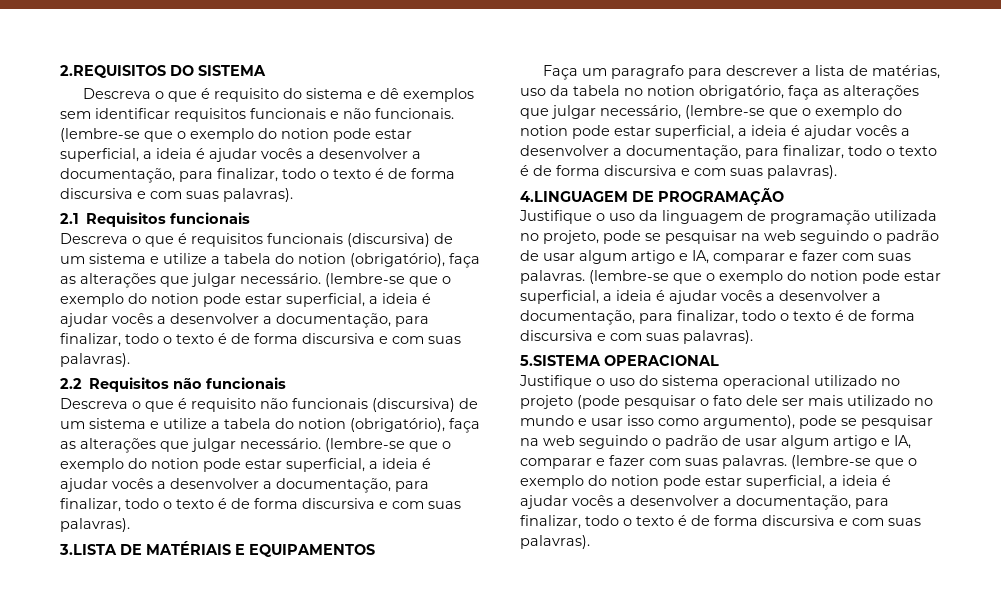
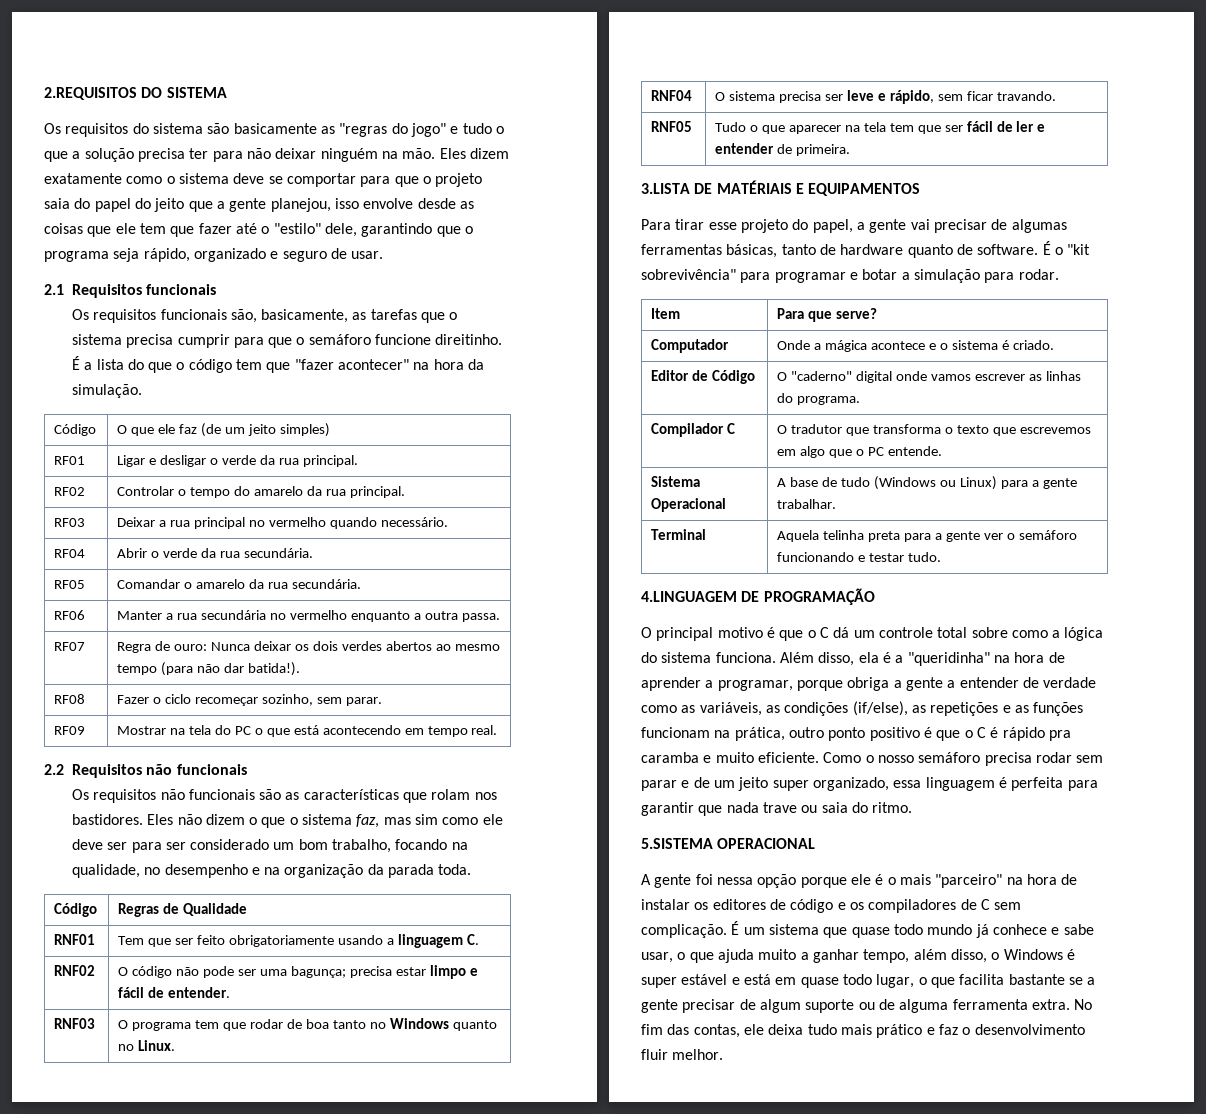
[82,88,474,102] [60,108,454,122] [60,128,412,142] [60,148,421,162] [60,168,455,183] [60,188,293,202] [60,212,251,227] [60,233,453,247] [60,253,480,268] [60,273,451,288] [60,293,431,307] [60,313,429,328] [60,333,461,347] [60,353,130,367] [60,377,287,392] [60,398,478,412] [60,418,480,433] [60,438,451,453] [60,458,431,472] [60,478,429,493] [60,498,461,512] [60,518,130,532] Descreva o que é requisito do sistema e dê exemplos sem identificar requisitos funcionais e não funcionais. (lembre-se que o exemplo do notion pode estar superficial, a ideia é ajudar vocês a desenvolver a documentação, para finalizar, todo o texto é de forma discursiva e com suas palavras). // 2.1 Requisitos funcionais // Descreva o que é requisitos funcionais (discursiva) de um sistema e utilize a tabela do notion (obrigatório), faça as alterações que julgar necessário. (lembre-se que o exemplo do notion pode estar superficial, a ideia é ajudar vocês a desenvolver a documentação, para finalizar, todo o texto é de forma discursiva e com suas palavras). // 2.2 Requisitos não funcionais // Descreva o que é requisito não funcionais (discursiva) de um sistema e utilize a tabela do notion (obrigatório), faça as alterações que julgar necessário. (lembre-se que o exemplo do notion pode estar superficial, a ideia é ajudar vocês a desenvolver a documentação, para finalizar, todo o texto é de forma discursiva e com suas palavras). -> [44,123,504,137] [44,148,509,162] [44,173,483,187] [44,198,474,212] [44,223,473,237] [44,248,384,262] [44,284,217,298] [71,309,458,323] [71,334,503,348] [71,356,485,373] [71,384,142,398] [54,424,97,436] [117,423,330,437] [54,456,86,465] [117,455,358,467] [54,487,86,496] [117,486,405,498] [54,518,86,527] [117,517,448,529] [54,549,86,558] [117,548,313,558] [54,580,86,589] [117,579,361,589] [54,610,86,620] [117,610,500,622] [54,642,86,651] [117,641,500,653] [117,662,301,676] [54,694,86,704] [117,694,382,706] [54,726,86,735] [117,725,498,737] [44,764,247,778] [71,789,497,803] [71,814,503,828] [71,839,468,853] [71,864,472,878] [54,903,98,917] [118,903,248,917] [54,934,96,945] [118,934,479,948] [54,965,96,976] [118,965,478,979] [118,987,231,998] [54,1018,96,1029] [118,1018,497,1031] [118,1040,176,1051] [651,90,693,101] [715,90,1056,104] [651,121,693,132] [715,121,1046,134] [715,143,851,156] Os requisitos do sistema são basicamente as "regras do jogo" e tudo o que a solução precisa ter para não deixar ninguém na mão. Eles dizem exatamente como o sistema deve se comportar para que o projeto saia do papel do jeito que a gente planejou, isso envolve desde as coisas que ele tem que fazer até o "estilo" dele, garantindo que o programa seja rápido, organizado e seguro de usar. // 2.1 Requisitos funcionais // Os requisitos funcionais são, basicamente, as tarefas que o sistema precisa cumprir para que o semáforo funcione direitinho. É a lista do que o código tem que "fazer acontecer" na hora da simulação. // Código | O que ele faz (de um jeito simples) // RF01 | Ligar e desligar o verde da rua principal. // RF02 | Controlar o tempo do amarelo da rua principal. // RF03 | Deixar a rua principal no vermelho quando necessário. // RF04 | Abrir o verde da rua secundária. // RF05 | Comandar o amarelo da rua secundária. // RF06 | Manter a rua secundária no vermelho enquanto a outra passa. // RF07 | Regra de ouro: Nunca deixar os dois verdes abertos ao mesmo tempo (para não dar batida!). // RF08 | Fazer o ciclo recomeçar sozinho, sem parar. // RF09 | Mostrar na tela do PC o que está acontecendo em tempo real. // 2.2 Requisitos não funcionais // Os requisitos não funcionais são as características que rolam nos bastidores. Eles não dizem o que o sistema faz, mas sim como ele deve ser para ser considerado um bom trabalho, focando na qualidade, no desempenho e na organização da parada toda. // Código | Regras de Qualidade // RNF01 | Tem que ser feito obrigatoriamente usando a linguagem C. // RNF02 | O código não pode ser uma bagunça; precisa estar limpo e fácil de entender. // RNF03 | O programa tem que rodar de boa tanto no Windows quanto no Linux. // RNF04 | O sistema precisa ser leve e rápido, sem ficar travando. // RNF05 | Tudo o que aparecer na tela tem que ser fácil de ler e entender de primeira.
[542,65,940,80] [520,85,919,100] [520,105,902,119] [520,125,910,139] [520,145,937,160] [520,165,837,179] [520,188,784,206] [519,210,937,225] [520,230,939,244] [520,250,911,264] [520,270,941,284] [520,290,881,304] [520,310,915,325] [520,330,753,344] [520,355,719,366] [519,375,900,389] [520,395,933,409] [520,415,933,429] [520,435,911,449] [520,455,917,469] [520,475,891,489] [520,495,889,510] [520,515,921,529] [520,535,590,549] Faça um paragrafo para descrever a lista de matérias, uso da tabela no notion obrigatório, faça as alterações que julgar necessário, (lembre-se que o exemplo do notion pode estar superficial, a ideia é ajudar vocês a desenvolver a documentação, para finalizar, todo o texto é de forma discursiva e com suas palavras). // 4.LINGUAGEM DE PROGRAMAÇÃO // Justifique o uso da linguagem de programação utilizada no projeto, pode se pesquisar na web seguindo o padrão de usar algum artigo e IA, comparar e fazer com suas palavras. (lembre-se que o exemplo do notion pode estar superficial, a ideia é ajudar vocês a desenvolver a documentação, para finalizar, todo o texto é de forma discursiva e com suas palavras). // 5.SISTEMA OPERACIONAL // Justifique o uso do sistema operacional utilizado no projeto (pode pesquisar o fato dele ser mais utilizado no mundo e usar isso como argumento), pode se pesquisar na web seguindo o padrão de usar algum artigo e IA, comparar e fazer com suas palavras. (lembre-se que o exemplo do notion pode estar superficial, a ideia é ajudar vocês a desenvolver a documentação, para finalizar, todo o texto é de forma discursiva e com suas palavras). -> [641,219,1067,233] [641,241,1091,258] [641,269,1059,283] [651,308,681,319] [777,308,878,322] [651,339,730,353] [777,340,1054,352] [651,370,756,384] [777,371,1081,383] [777,393,861,405] [651,423,736,437] [777,424,1091,436] [777,446,942,458] [651,476,701,487] [651,498,727,512] [777,476,1077,490] [777,499,837,509] [651,529,707,540] [777,530,1077,542] [777,552,942,562] [641,588,875,605] [641,627,1104,641] [641,652,1065,666] [641,677,1097,691] [641,701,1084,716] [641,727,1071,741] [641,752,1104,766] [641,777,1098,791] [641,802,913,816] [641,838,816,849] [641,874,1078,888] [641,899,1022,913] [641,921,1094,938] [641,949,1075,963] [641,974,1096,988] [641,999,1093,1013] [641,1024,1085,1038] [641,1049,724,1060] Para tirar esse projeto do papel, a gente vai precisar de algumas ferramentas básicas, tanto de hardware quanto de software. É o "kit sobrevivência" para programar e botar a simulação para rodar. // Item | Para que serve? // Computador | Onde a mágica acontece e o sistema é criado. // Editor de Código | O "caderno" digital onde vamos escrever as linhas do programa. // Compilador C | O tradutor que transforma o texto que escrevemos em algo que o PC entende. // Sistema Operacional | A base de tudo (Windows ou Linux) para a gente trabalhar. // Terminal | Aquela telinha preta para a gente ver o semáforo funcionando e testar tudo. // 4.LINGUAGEM DE PROGRAMAÇÃO // O principal motivo é que o C dá um controle total sobre como a lógica do sistema funciona. Além disso, ela é a "queridinha" na hora de aprender a programar, porque obriga a gente a entender de verdade como as variáveis, as condições (if/else), as repetições e as funções funcionam na prática, outro ponto positivo é que o C é rápido pra caramba e muito eficiente. Como o nosso semáforo precisa rodar sem parar e de um jeito super organizado, essa linguagem é perfeita para garantir que nada trave ou saia do ritmo. // 5.SISTEMA OPERACIONAL // A gente foi nessa opção porque ele é o mais "parceiro" na hora de instalar os editores de código e os compiladores de C sem complicação. É um sistema que quase todo mundo já conhece e sabe usar, o que ajuda muito a ganhar tempo, além disso, o Windows é super estável e está em quase todo lugar, o que facilita bastante se a gente precisar de algum suporte ou de alguma ferramenta extra. No fim das contas, ele deixa tudo mais prático e faz o desenvolvimento fluir melhor.

